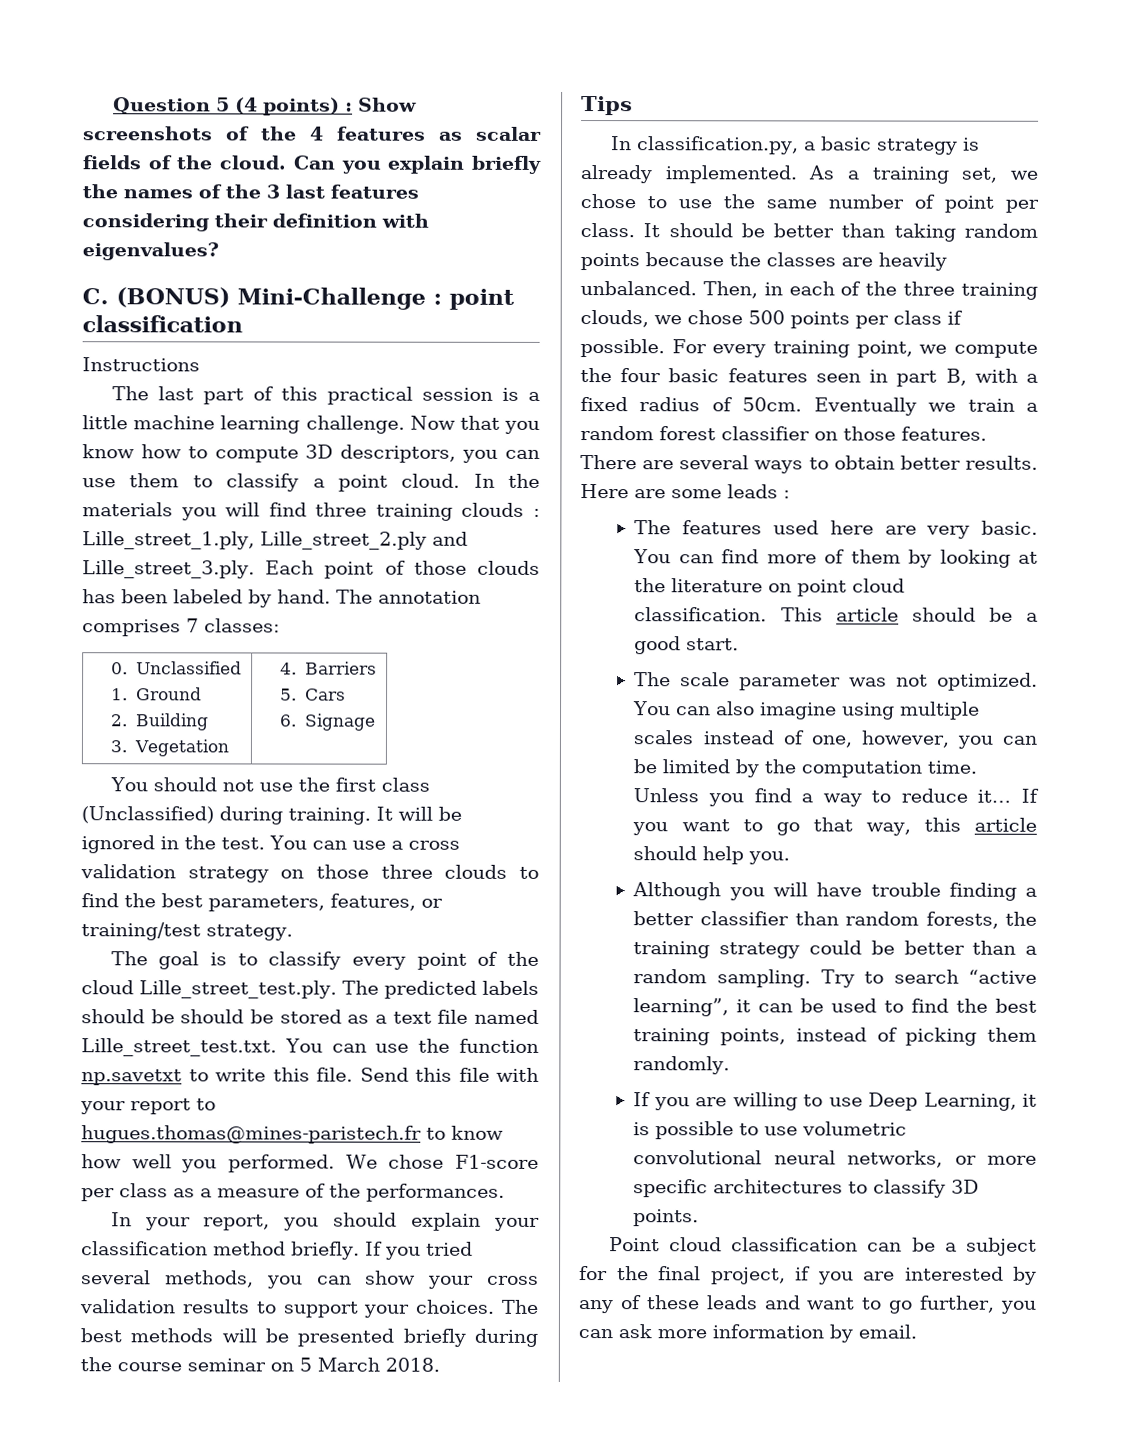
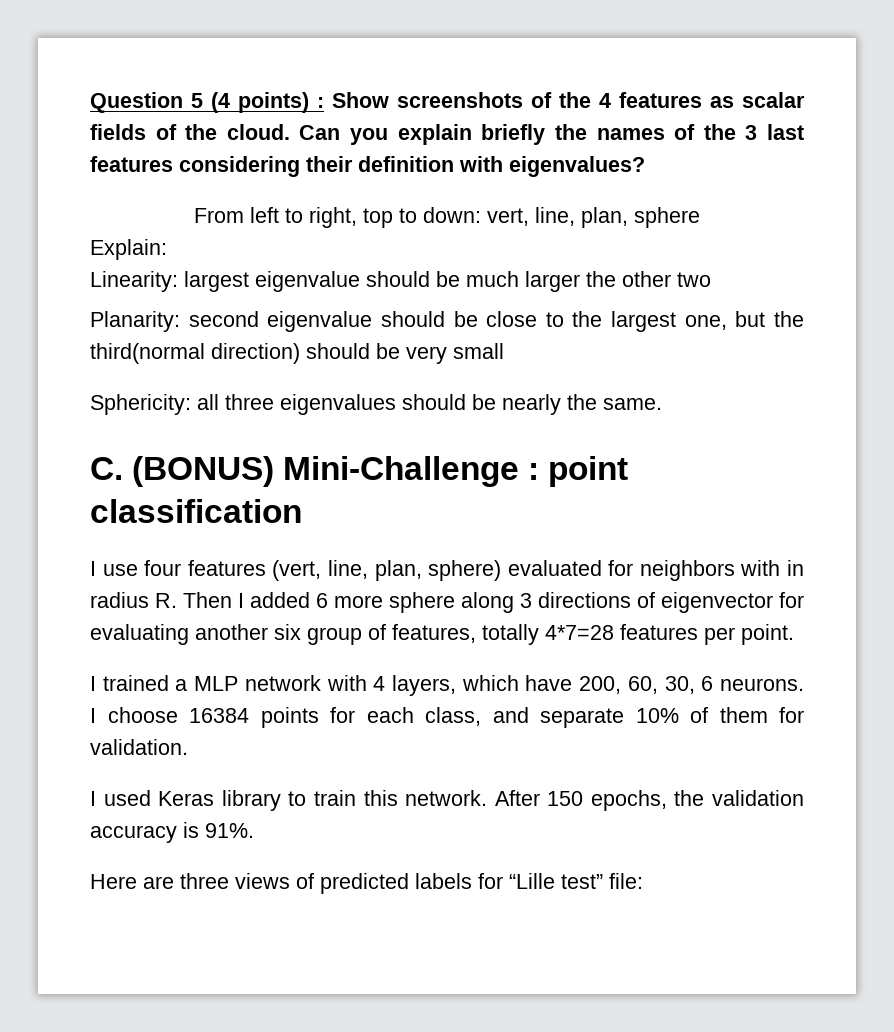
(219, 251) none -> [194,207,700,228] [90,239,167,260] [90,271,711,292] [90,311,804,332] [90,343,504,364] [90,394,662,415] // From left to right, top to down: vert, line, plan, sphere // Explain: // Linearity: largest eigenvalue should be much larger the other two // Planarity: second eigenvalue should be close to the largest one, but the third(normal direction) should be very small // Sphericity: all three eigenvalues should be nearly the same.
[82,357,200,372] [111,386,541,405] [82,415,540,434] [82,444,540,463] [82,473,540,492] [82,502,540,521] [82,531,468,550] [82,560,540,579] [82,589,481,608] [82,618,280,637] [111,661,242,675] [111,687,202,701] [110,713,209,731] [110,739,229,757] [280,661,377,675] [280,688,346,701] [279,713,376,731] [109,777,430,792] [81,806,462,825] [81,835,460,854] [80,864,539,883] [81,893,443,912] [81,922,293,941] [110,951,540,970] [81,980,539,999] [81,1009,539,1024] [81,1038,539,1057] [81,1067,539,1086] [80,1098,216,1115] [81,1125,504,1144] [81,1154,539,1173] [81,1183,505,1202] [110,1212,540,1231] [81,1241,473,1260] [81,1270,539,1289] [79,1299,538,1318] [80,1328,538,1347] [80,1357,440,1372] [581,96,633,116] [610,136,980,155] [580,165,1038,184] [580,194,1039,213] [580,223,1038,242] [580,252,947,271] [580,281,1038,300] [580,310,963,329] [580,339,1038,358] [580,368,1038,387] [580,397,1038,416] [580,426,987,441] [580,455,1038,474] [580,484,790,499] [634,520,1038,539] [633,549,1038,568] [634,578,906,597] [634,607,1038,622] [634,636,740,655] [634,672,1038,691] [633,701,981,720] [633,730,1037,749] [633,759,978,778] [633,788,1039,807] [632,817,1037,836] [633,846,791,865] [632,882,1037,901] [633,911,1037,929] [633,940,1037,959] [633,969,1037,988] [633,998,1037,1017] [633,1027,1037,1046] [633,1056,731,1075] [633,1092,1037,1111] [633,1121,908,1140] [633,1150,1037,1168] [633,1179,980,1198] [633,1209,700,1227] [608,1237,1037,1256] [579,1266,1037,1285] [578,1295,1036,1314] [578,1324,917,1343] Instructions // The last part of this practical session is a little machine learning challenge. Now that you know how to compute 3D descriptors, you can use them to classify a point cloud. In the materials you will find three training clouds : Lille_street_1.ply, Lille_street_2.ply and Lille_street_3.ply. Each point of those clouds has been labeled by hand. The annotation comprises 7 classes: // 0. Unclassified // 1. Ground // 2. Building // 3. Vegetation | 4. Barriers // 5. Cars // 6. Signage // You should not use the first class (Unclassified) during training. It will be ignored in the test. You can use a cross validation strategy on those three clouds to find the best parameters, features, or training/test strategy. // The goal is to classify every point of the cloud Lille_street_test.ply. The predicted labels should be should be stored as a text file named Lille_street_test.txt. You can use the function np.savetxt to write this file. Send this file with your report to hugues.thomas@mines-paristech.fr to know how well you performed. We chose F1-score per class as a measure of the performances. // In your report, you should explain your classification method briefly. If you tried several methods, you can show your cross validation results to support your choices. The best methods will be presented briefly during the course seminar on 5 March 2018. // Tips // In classification.py, a basic strategy is already implemented. As a training set, we chose to use the same number of point per class. It should be better than taking random points because the classes are heavily unbalanced. Then, in each of the three training clouds, we chose 500 points per class if possible. For every training point, we compute the four basic features seen in part B, with a fixed radius of 50cm. Eventually we train a random forest classifier on those features. There are several ways to obtain better results. Here are some leads : // The features used here are very basic. You can find more of them by looking at the literature on point cloud classification. This article should be a good start. // The scale parameter was not optimized. You can also imagine using multiple scales instead of one, however, you can be limited by the computation time. Unless you find a way to reduce it… If you want to go that way, this article should help you. // Although you will have trouble finding a better classifier than random forests, the training strategy could be better than a random sampling. Try to search “active learning”, it can be used to find the best training points, instead of picking them randomly. // If you are willing to use Deep Learning, it is possible to use volumetric convolutional neural networks, or more specific architectures to classify 3D points. // Point cloud classification can be a subject for the final project, if you are interested by any of these leads and want to go further, you can ask more information by email. -> [90,560,805,581] [90,592,804,613] [90,624,794,645] [90,675,804,696] [90,707,804,728] [90,739,188,755] [90,790,804,811] [90,822,254,843] [90,873,643,894] I use four features (vert, line, plan, sphere) evaluated for neighbors with in radius R. Then I added 6 more sphere along 3 directions of eigenvector for evaluating another six group of features, totally 4*7=28 features per point. // I trained a MLP network with 4 layers, which have 200, 60, 30, 6 neurons. I choose 16384 points for each class, and separate 10% of them for validation. // I used Keras library to train this network. After 150 epochs, the validation accuracy is 91%. // Here are three views of predicted labels for “Lille test” file:

